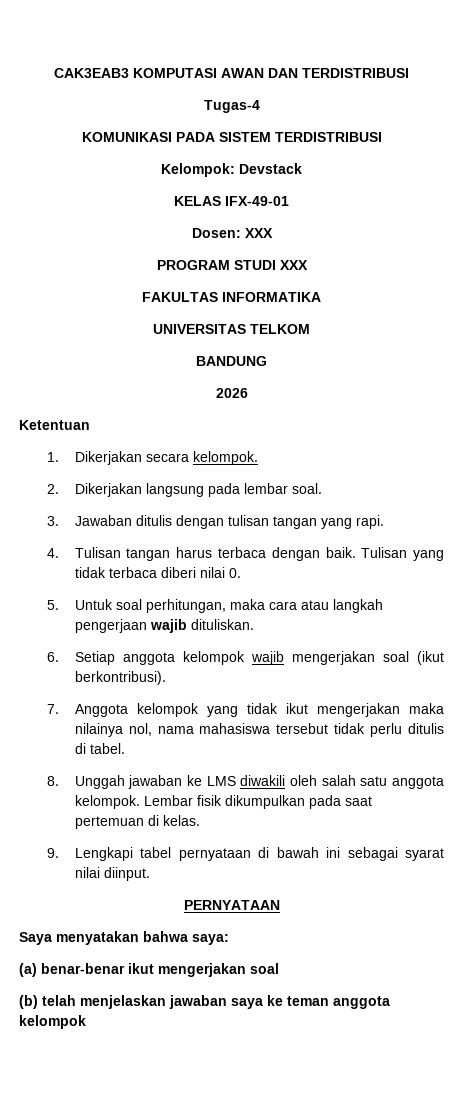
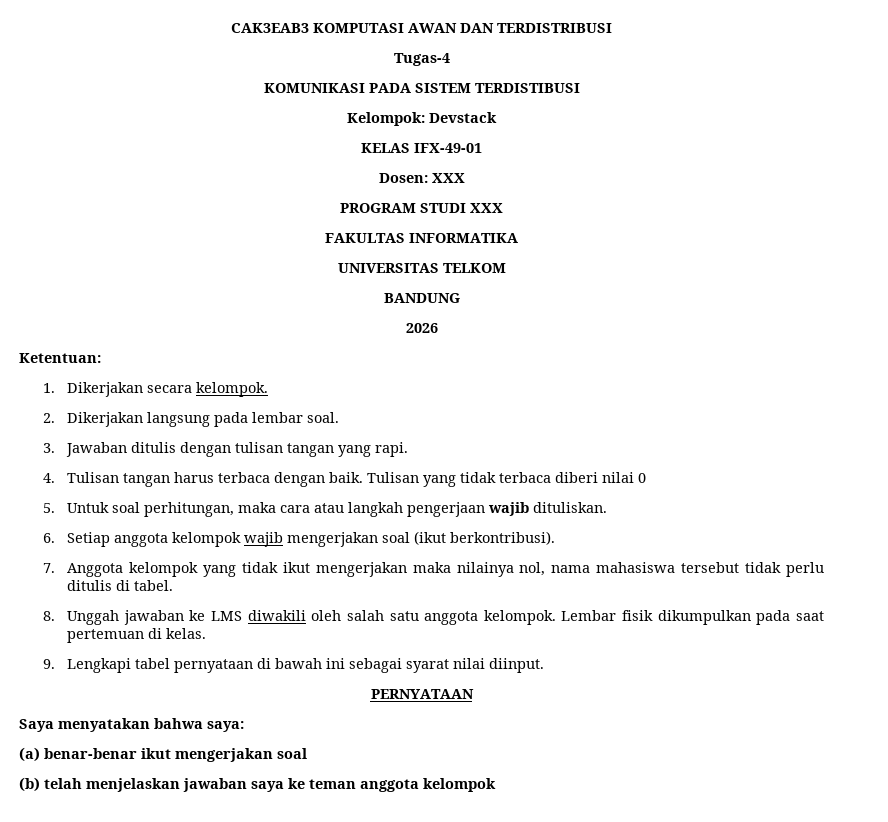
[274,132,382,142] TERDISTRIBUSI -> [474,83,580,93] TERDISTIBUSI
[19,420,90,430] Ketentuan -> [19,353,101,363] Ketentuan:
[228,568,241,578] 0. -> [638,473,647,483] 0

